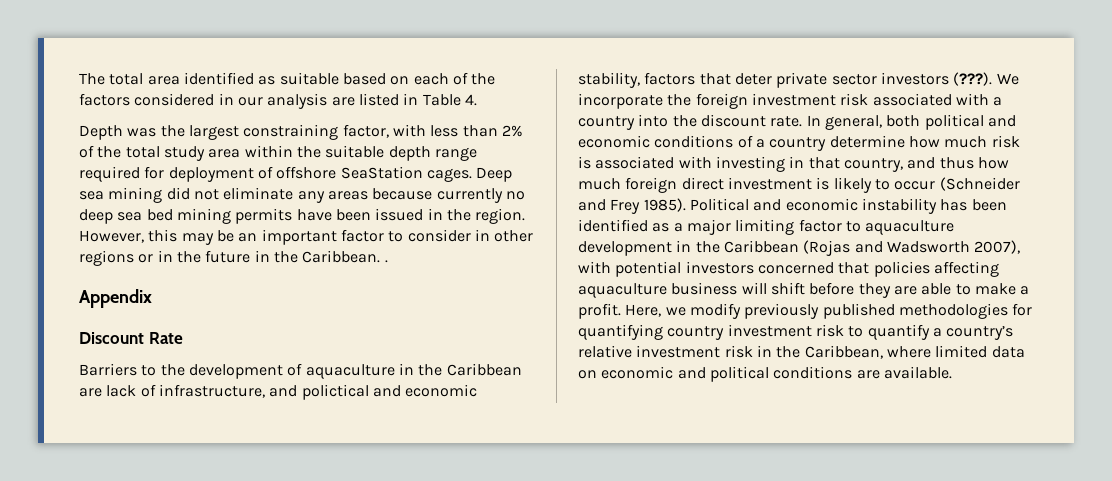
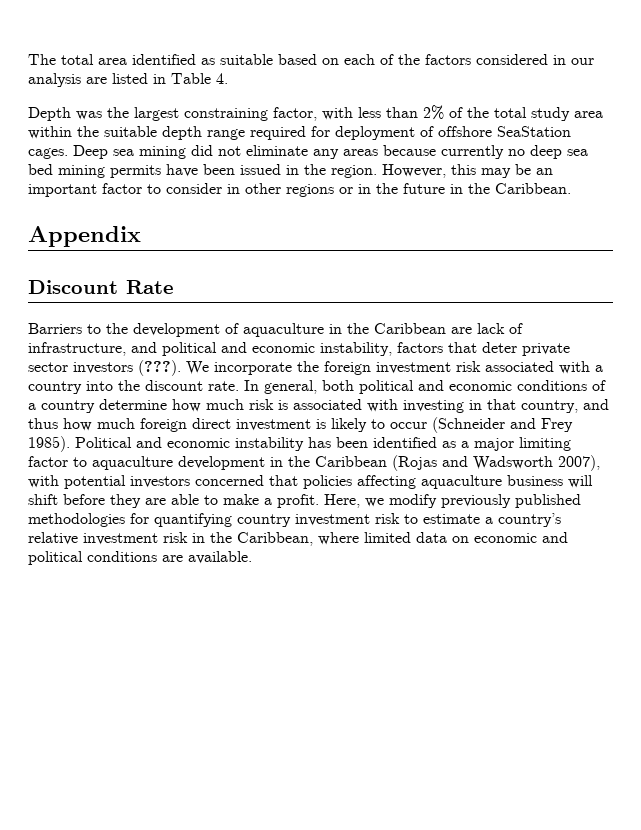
[384,260,388,263] . -> (571, 188) none
[301,384,478,400] [578,72,640,88] polictical and economic stability, -> [162,342,392,356] political and economic instability,
[867,324,930,340] quantify -> [423,514,480,524] estimate

